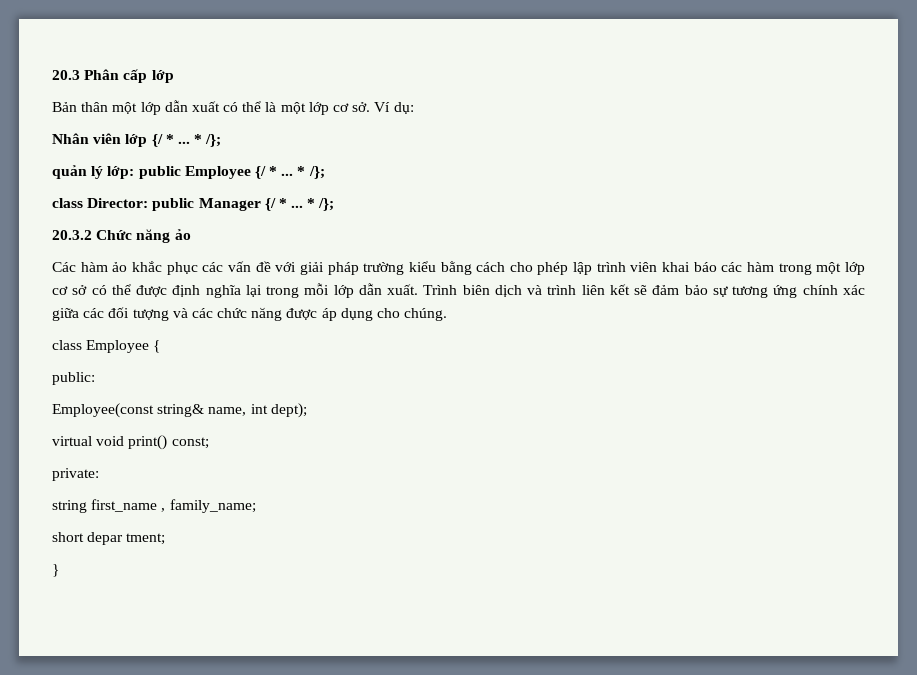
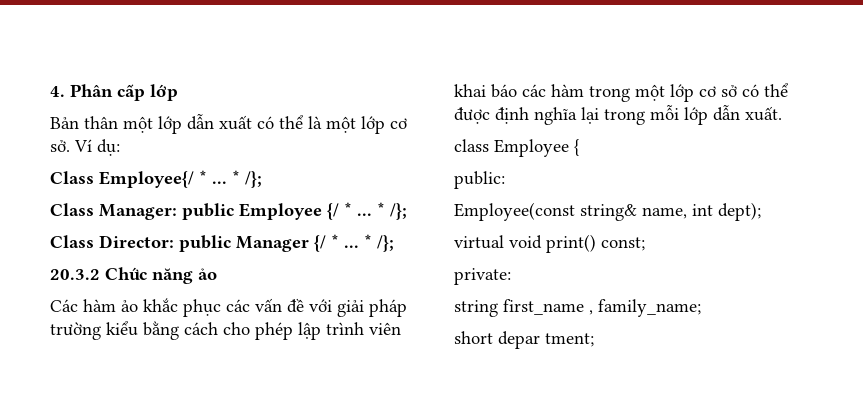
[52,70,80,80] 20.3 -> [50,86,65,97] 4.
[52,133,222,147] [52,165,135,179] Nhân viên lớp {/ * ... * /}; // quản lý lớp: -> [50,170,262,188] [50,203,177,220] Class Employee{/ * ... * /}; // Class Manager:
[52,198,83,208] class -> [50,235,94,248] Class
[423,284,865,298] [52,307,448,321] Trình biên dịch và trình liên kết sẽ đảm bảo sự tương ứng chính xác giữa các đối tượng và các chức năng được áp dụng cho chúng. -> (782, 113) none
[52,564,59,577] // } -> (594, 340) none

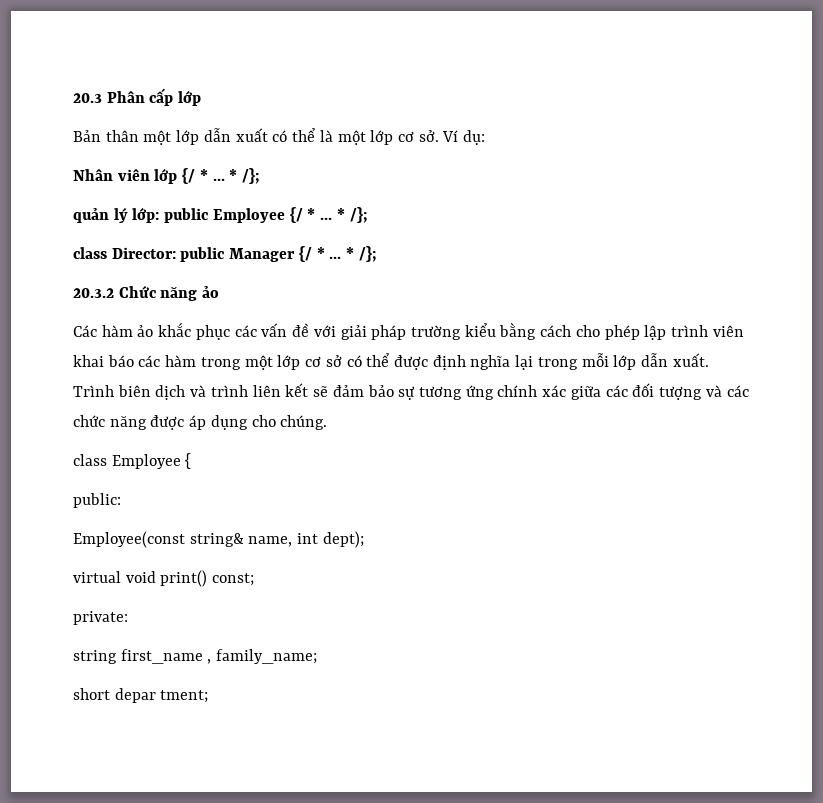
[50,86,65,97] 4. -> [73,93,102,103] 20.3
[50,170,262,188] [50,203,177,220] Class Employee{/ * ... * /}; // Class Manager: -> [73,168,261,184] [73,207,160,223] Nhân viên lớp {/ * ... * /}; // quản lý lớp:
[50,235,94,248] Class -> [73,247,107,259] class
(782, 113) none -> [73,383,749,400] [73,415,328,430] Trình biên dịch và trình liên kết sẽ đảm bảo sự tương ứng chính xác giữa các đối tượng và các chức năng được áp dụng cho chúng.

